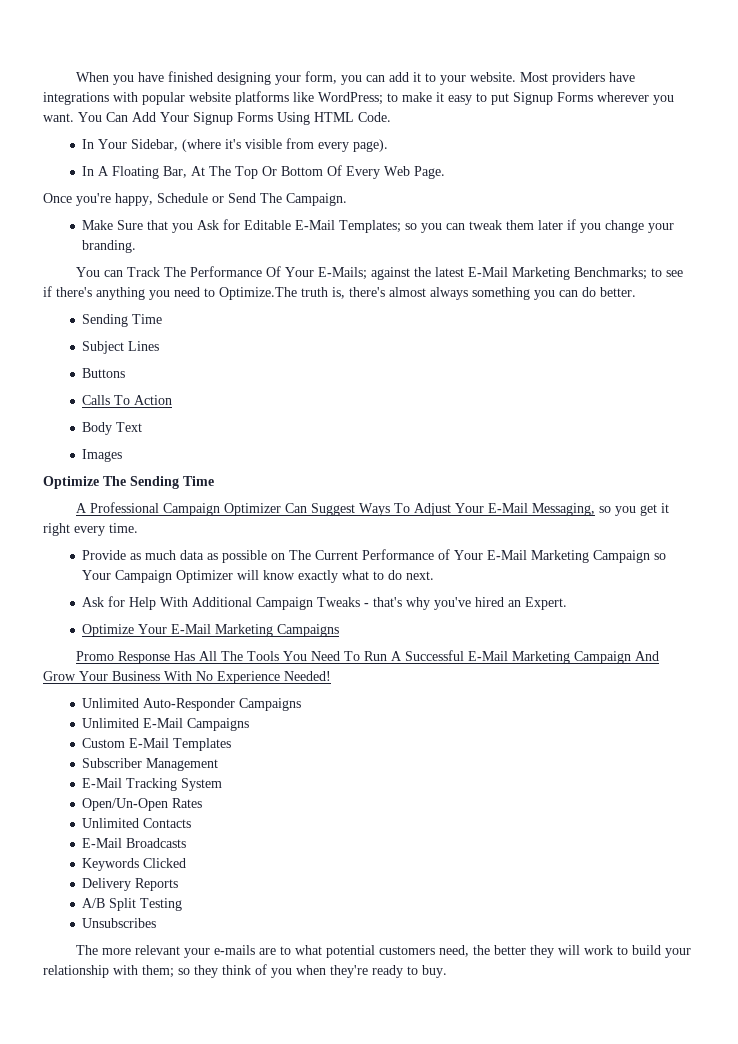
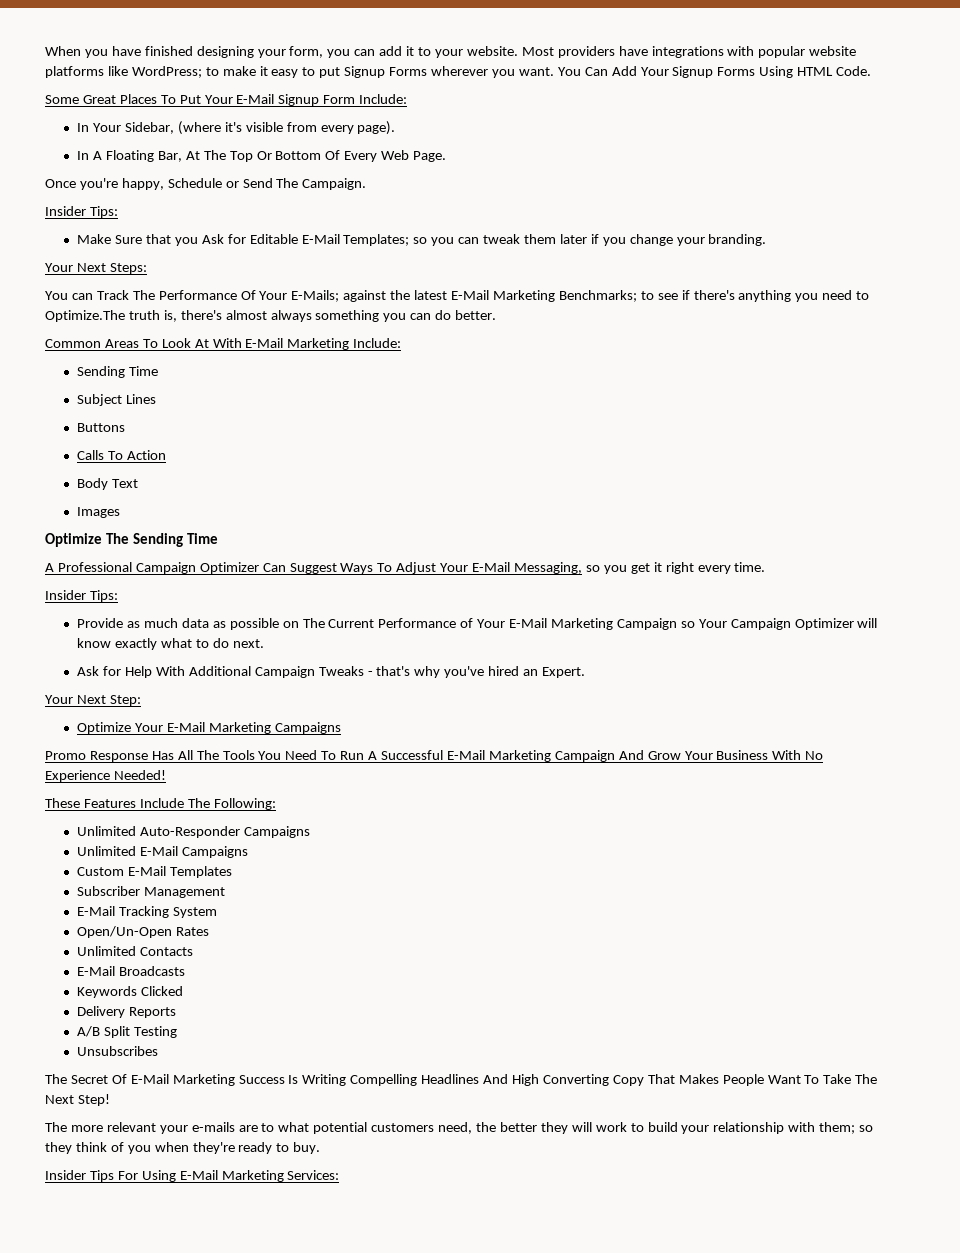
(391, 117) none -> [45,94,408,106] // Some Great Places To Put Your E-Mail Signup Form Include:
(347, 199) none -> [45,206,118,218] // Insider Tips:
(137, 246) none -> [45,263,147,274] // Your Next Steps:
(636, 292) none -> [45,338,402,350] // Common Areas To Look At With E-Mail Marketing Include:
(138, 528) none -> [45,590,118,602] // Insider Tips:
(568, 603) none -> [45,695,141,706] // Your Next Step:
(331, 676) none -> [45,798,276,810] // These Features Include The Following:
(157, 923) none -> [45,1074,878,1086] [45,1094,110,1106] // The Secret Of E-Mail Marketing Success Is Writing Compelling Headlines And High Converting Copy That Makes People Want To Take The Next Step!
(447, 971) none -> [45,1170,340,1182] // Insider Tips For Using E-Mail Marketing Services:

